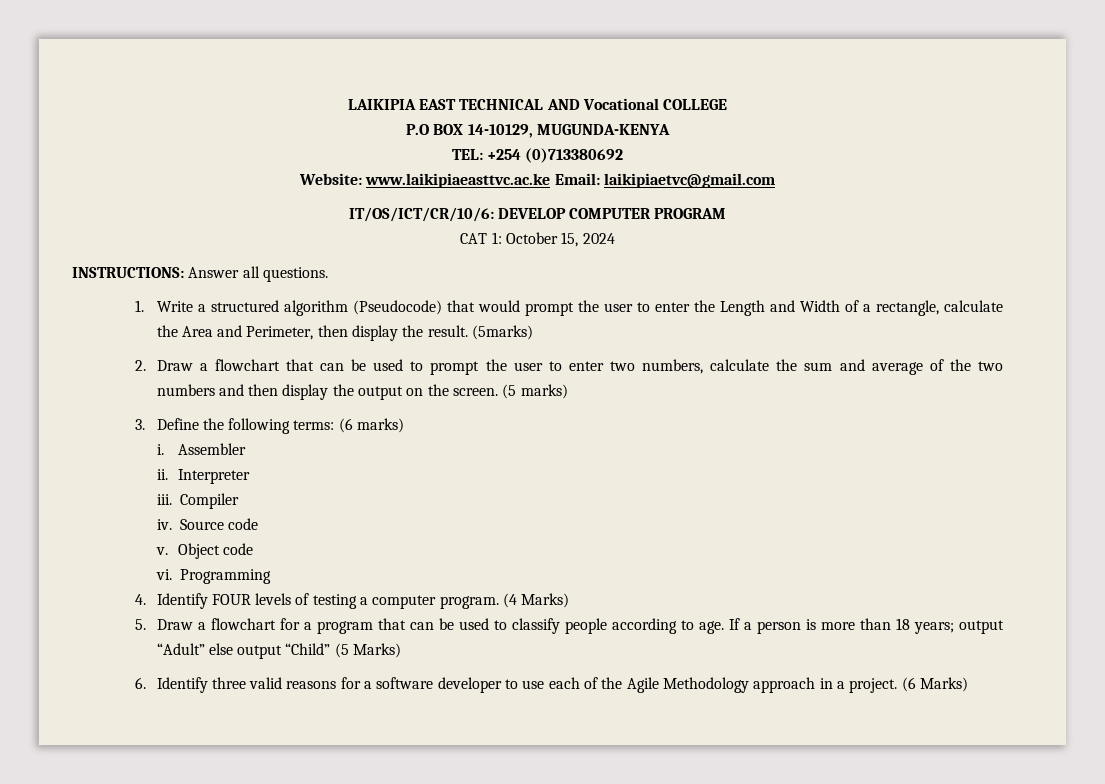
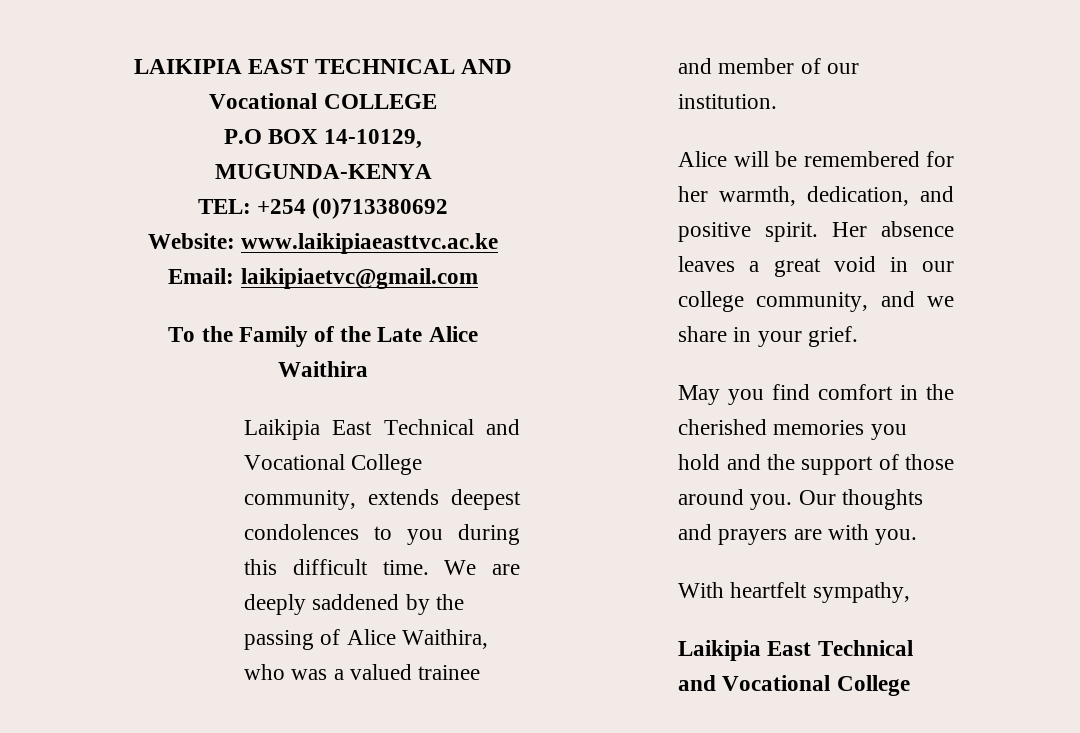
[348,207,727,222] [460,232,615,247] [72,266,328,282] [135,300,1004,316] [156,325,534,341] [135,359,1003,375] [156,384,568,400] [135,418,405,434] [156,443,246,455] [156,469,250,484] [156,493,239,509] [156,518,258,530] [155,543,253,559] [155,569,271,584] [135,593,570,609] [135,618,1004,634] [156,643,402,659] [135,677,968,693] IT/OS/ICT/CR/10/6: DEVELOP COMPUTER PROGRAM // CAT 1: October 15, 2024 // INSTRUCTIONS: Answer all questions. // 1. Write a structured algorithm (Pseudocode) that would prompt the user to enter the Length and Width of a rectangle, calculate the Area and Perimeter, then display the result. (5marks) // 2. Draw a flowchart that can be used to prompt the user to enter two numbers, calculate the sum and average of the two numbers and then display the output on the screen. (5 marks) // 3. Define the following terms: (6 marks) // i. Assembler // ii. Interpreter // iii. Compiler // iv. Source code // v. Object code // vi. Programming // 4. Identify FOUR levels of testing a computer program. (4 Marks) // 5. Draw a flowchart for a program that can be used to classify people according to age. If a person is more than 18 years; output “Adult” else output “Child” (5 Marks) // 6. Identify three valid reasons for a software developer to use each of the Agile Methodology approach in a project. (6 Marks) -> [168,326,478,347] [278,361,368,377] [244,419,520,440] [244,454,423,475] [244,489,521,510] [244,524,520,545] [244,559,520,575] [244,594,464,615] [244,629,488,650] [244,664,481,680] [678,58,859,74] [678,94,778,109] [678,151,954,167] [678,186,954,206] [678,221,954,242] [678,256,954,277] [678,291,954,312] [678,326,858,347] [678,384,954,405] [678,419,907,440] [678,454,954,475] [678,489,923,510] [678,524,918,545] [678,582,910,603] [678,640,913,661] [678,675,910,696] To the Family of the Late Alice Waithira // Laikipia East Technical and Vocational College community, extends deepest condolences to you during this difficult time. We are deeply saddened by the passing of Alice Waithira, who was a valued trainee and member of our institution. // Alice will be remembered for her warmth, dedication, and positive spirit. Her absence leaves a great void in our college community, and we share in your grief. // May you find comfort in the cherished memories you hold and the support of those around you. Our thoughts and prayers are with you. // With heartfelt sympathy, // Laikipia East Technical and Vocational College

